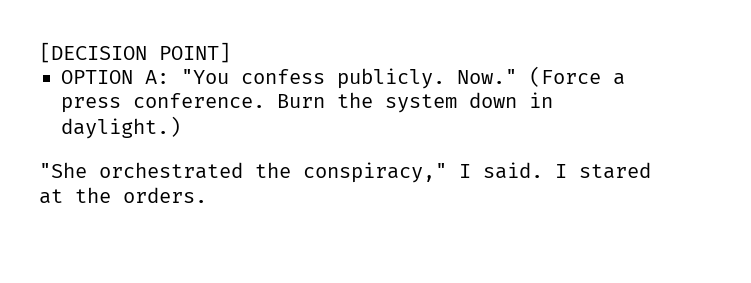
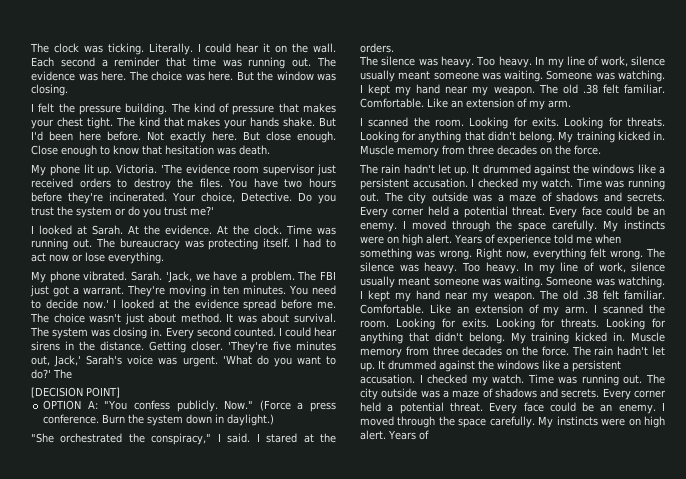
(39, 52) none -> [30,43,337,55] [31,57,336,69] [31,71,336,81] [31,84,68,96] [31,103,337,115] [31,117,336,129] [31,131,336,143] [31,145,270,157] [31,164,336,176] [31,178,336,190] [31,192,336,204] [31,206,214,218] [31,225,336,235] [31,238,337,250] [31,252,164,264] [31,271,336,283] [30,285,336,297] [31,299,337,311] [30,313,336,325] [30,327,337,339] [31,341,336,353] [31,355,336,367] [31,369,72,379] The clock was ticking. Literally. I could hear it on the wall. Each second a reminder that time was running out. The evidence was here. The choice was here. But the window was closing. // I felt the pressure building. The kind of pressure that makes your chest tight. The kind that makes your hands shake. But I'd been here before. Not exactly here. But close enough. Close enough to know that hesitation was death. // My phone lit up. Victoria. 'The evidence room supervisor just received orders to destroy the files. You have two hours before they're incinerated. Your choice, Detective. Do you trust the system or do you trust me?' // I looked at Sarah. At the evidence. At the clock. Time was running out. The bureaucracy was protecting itself. I had to act now or lose everything. // My phone vibrated. Sarah. 'Jack, we have a problem. The FBI just got a warrant. They're moving in ten minutes. You need to decide now.' I looked at the evidence spread before me. The choice wasn't just about method. It was about survival. The system was closing in. Every second counted. I could hear sirens in the distance. Getting closer. 'They're five minutes out, Jack,' Sarah's voice was urgent. 'What do you want to do?' The //
(207, 195) none -> [359,56,665,68] [360,70,665,82] [360,84,665,96] [360,98,571,110] [360,117,665,129] [360,131,665,143] [360,145,601,157] [359,164,665,176] [360,178,665,190] [360,192,665,204] [360,206,665,218] [360,220,665,232] [360,234,621,246] [360,248,665,260] [360,262,665,274] [360,276,665,288] [360,290,665,302] [360,304,665,316] [360,318,666,330] [360,332,665,344] [360,346,665,358] [360,360,621,372] [360,374,665,386] [360,388,666,400] [360,402,665,414] [360,416,665,428] [360,430,429,440] // The silence was heavy. Too heavy. In my line of work, silence usually meant someone was waiting. Someone was watching. I kept my hand near my weapon. The old .38 felt familiar. Comfortable. Like an extension of my arm. // I scanned the room. Looking for exits. Looking for threats. Looking for anything that didn't belong. My training kicked in. Muscle memory from three decades on the force. // The rain hadn't let up. It drummed against the windows like a persistent accusation. I checked my watch. Time was running out. The city outside was a maze of shadows and secrets. Every corner held a potential threat. Every face could be an enemy. I moved through the space carefully. My instincts were on high alert. Years of experience told me when something was wrong. Right now, everything felt wrong. The silence was heavy. Too heavy. In my line of work, silence usually meant someone was waiting. Someone was watching. I kept my hand near my weapon. The old .38 felt familiar. Comfortable. Like an extension of my arm. I scanned the room. Looking for exits. Looking for threats. Looking for anything that didn't belong. My training kicked in. Muscle memory from three decades on the force. The rain hadn't let up. It drummed against the windows like a persistent accusation. I checked my watch. Time was running out. The city outside was a maze of shadows and secrets. Every corner held a potential threat. Every face could be an enemy. I moved through the space carefully. My instincts were on high alert. Years of

